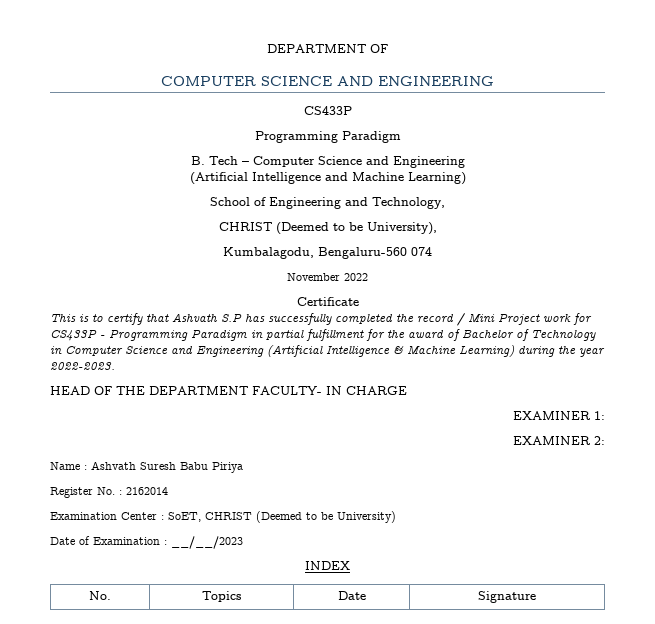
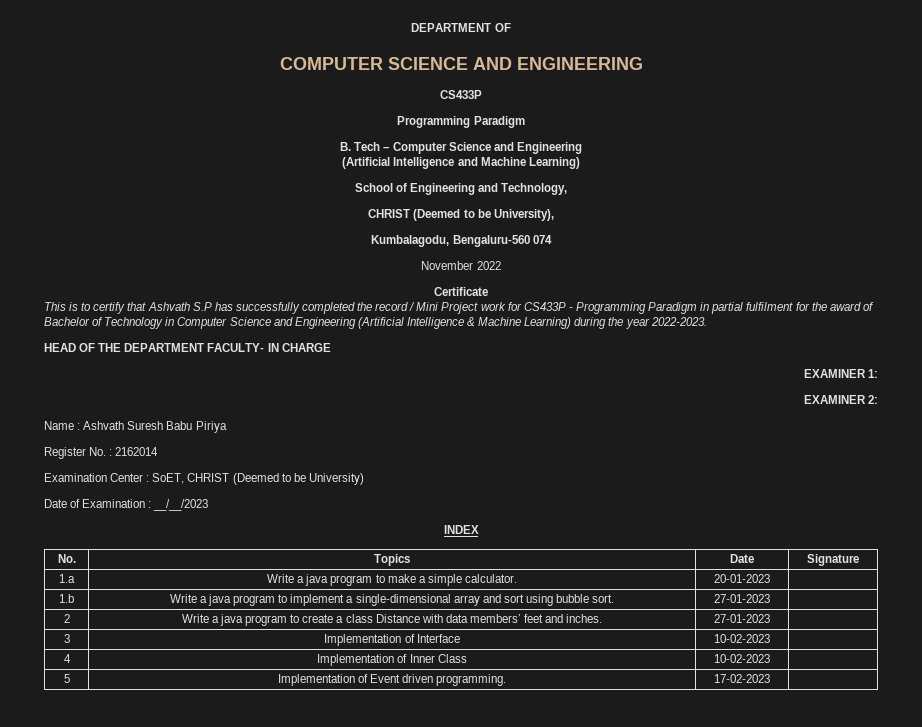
[306,329,364,341] fulfillment -> [746,302,794,311] fulfilment
(536, 597) none -> [59,574,75,583] [267,574,517,586] [714,574,770,583] [59,594,74,603] [169,594,615,606] [714,594,770,603] [63,614,70,623] [181,614,603,626] [714,614,770,623] [63,634,70,643] [324,634,460,646] [714,634,770,643] [63,654,71,663] [317,654,467,666] [714,654,770,663] [63,674,70,683] [277,674,507,686] [714,674,770,683] // 1.a | Write a java program to make a simple calculator. | 20-01-2023 | // 1.b | Write a java program to implement a single-dimensional array and sort using bubble sort. | 27-01-2023 | // 2 | Write a java program to create a class Distance with data members’ feet and inches. | 27-01-2023 | // 3 | Implementation of Interface | 10-02-2023 | // 4 | Implementation of Inner Class | 10-02-2023 | // 5 | Implementation of Event driven programming. | 17-02-2023 |

